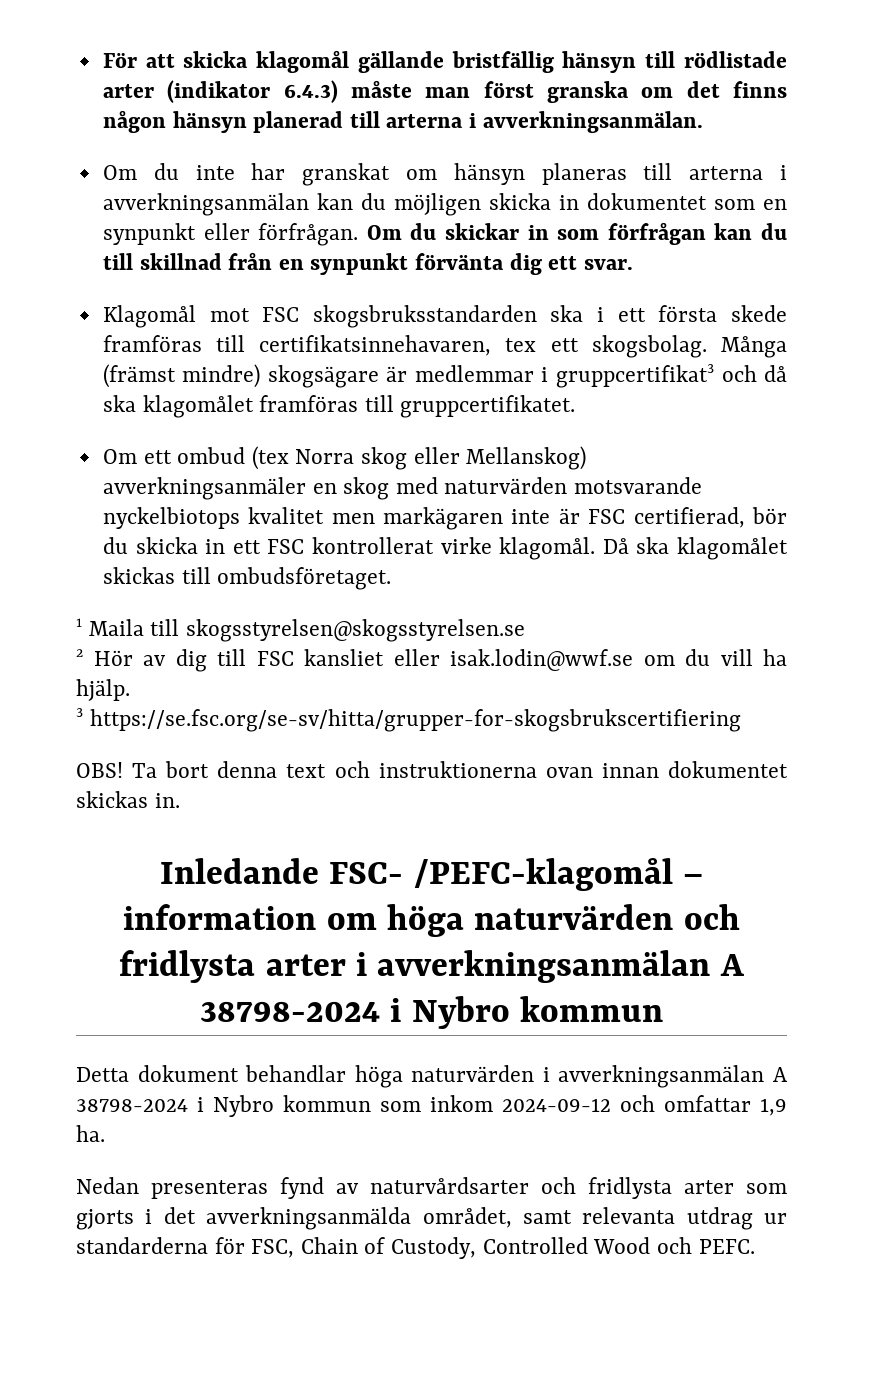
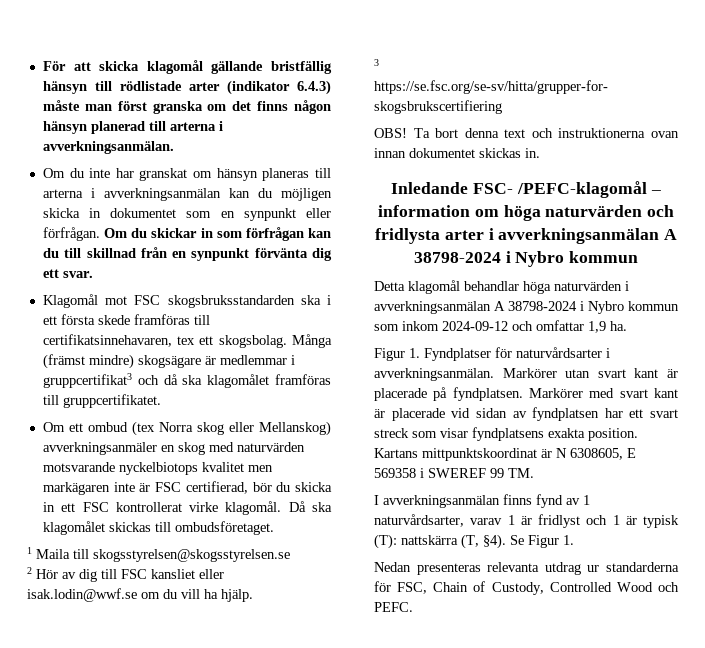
[137,1065,239,1082] dokument -> [408,280,460,294] klagomål
[76,1177,787,1199] [76,1207,572,1230] Nedan presenteras fynd av naturvårdsarter och fridlysta arter som gjorts i det avverkningsanmälda området, samt -> [374,347,610,361] [374,368,678,381] [374,387,678,401] [374,407,678,421] [374,427,638,441] [374,448,636,461] [374,468,534,478] [374,494,590,508] [374,514,679,528] [374,534,574,549] [374,562,481,575] Figur 1. Fyndplatser för naturvårdsarter i avverkningsanmälan. Markörer utan svart kant är placerade på fyndplatsen. Markörer med svart kant är placerade vid sidan av fyndplatsen har ett svart streck som visar fyndplatsens exakta position. Kartans mittpunktskoordinat är N 6308605, E 569358 i SWEREF 99 TM. // I avverkningsanmälan finns fynd av 1 naturvårdsarter, varav 1 är fridlyst och 1 är typisk (T): nattskärra (T, §4). Se Figur 1. // Nedan presenteras

